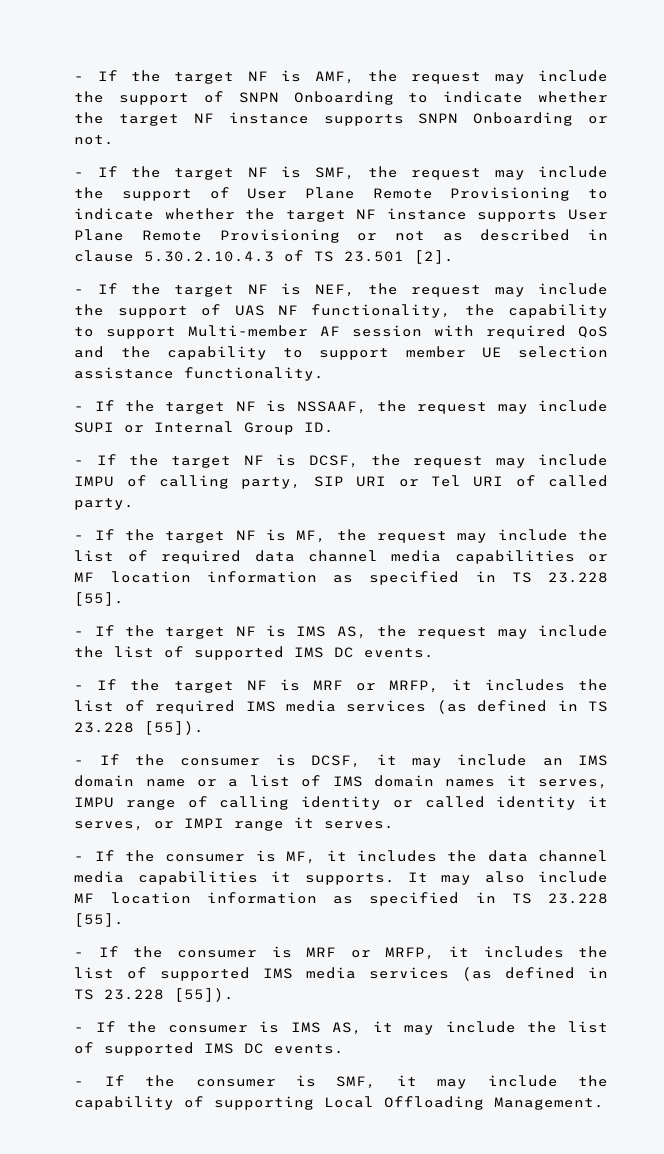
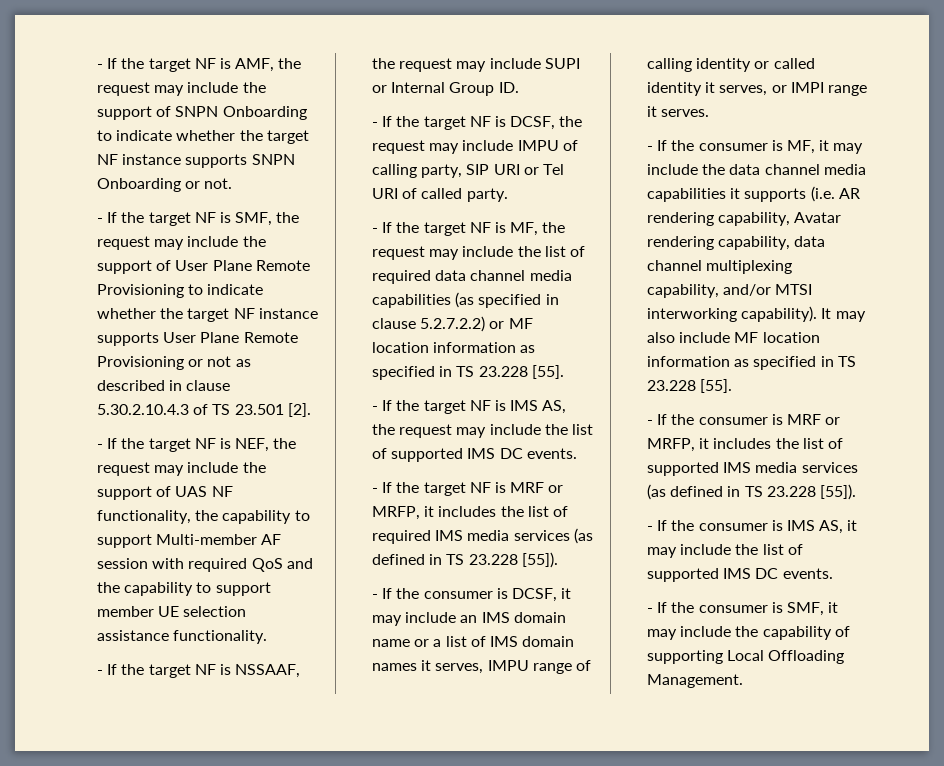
(575, 557) none -> [455,292,559,308] [372,316,486,332] (as specified in clause 5.2.7.2.2)
[356,850,437,862] includes -> [833,143,864,154] [647,164,699,175] may include
[304,873,395,885] supports. -> [744,186,860,202] [647,212,842,226] [647,236,826,250] [647,260,793,274] [647,284,813,298] [647,306,818,322] supports (i.e. AR rendering capability, Avatar rendering capability, data channel multiplexing capability, and/or MTSI interworking capability).

